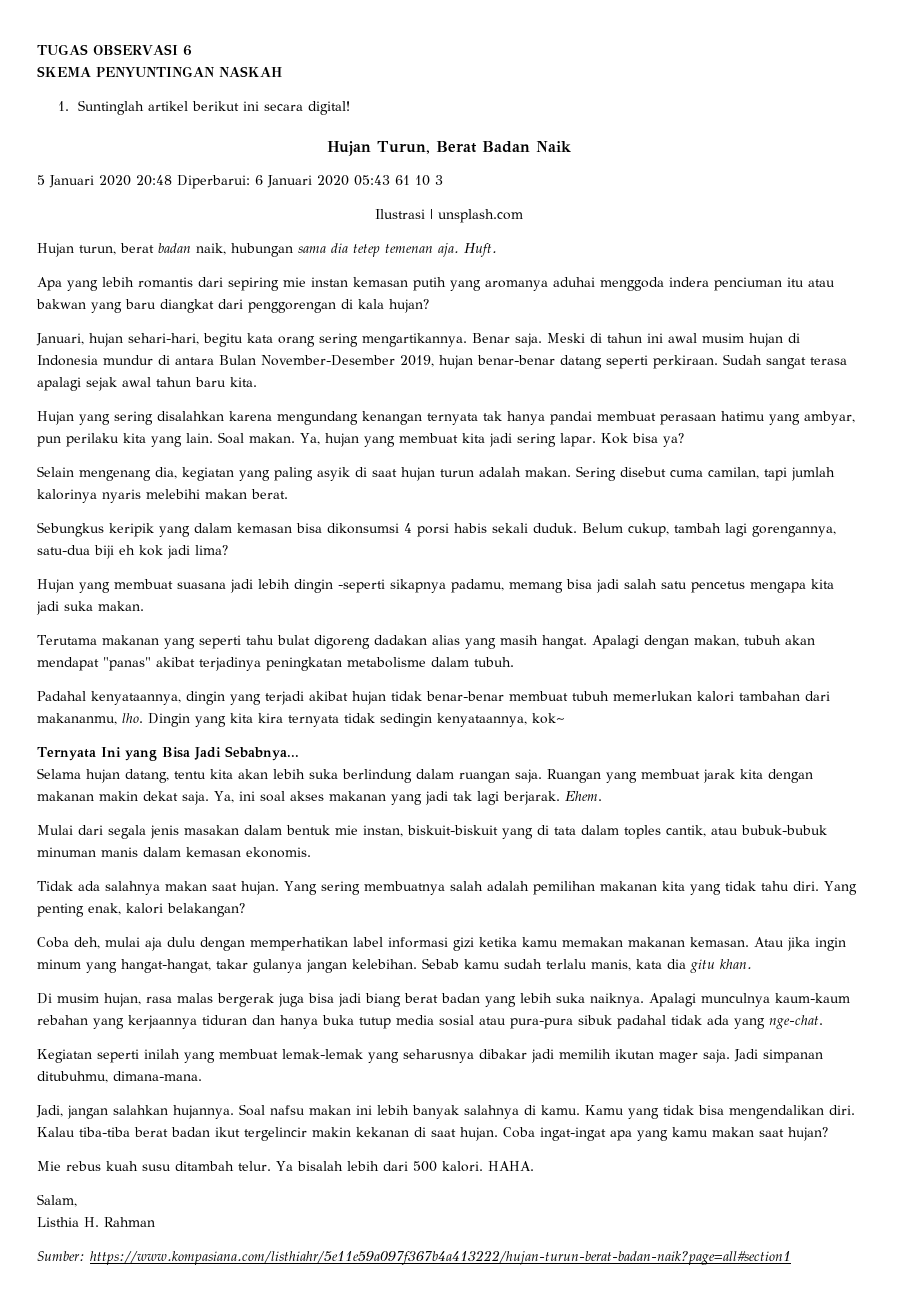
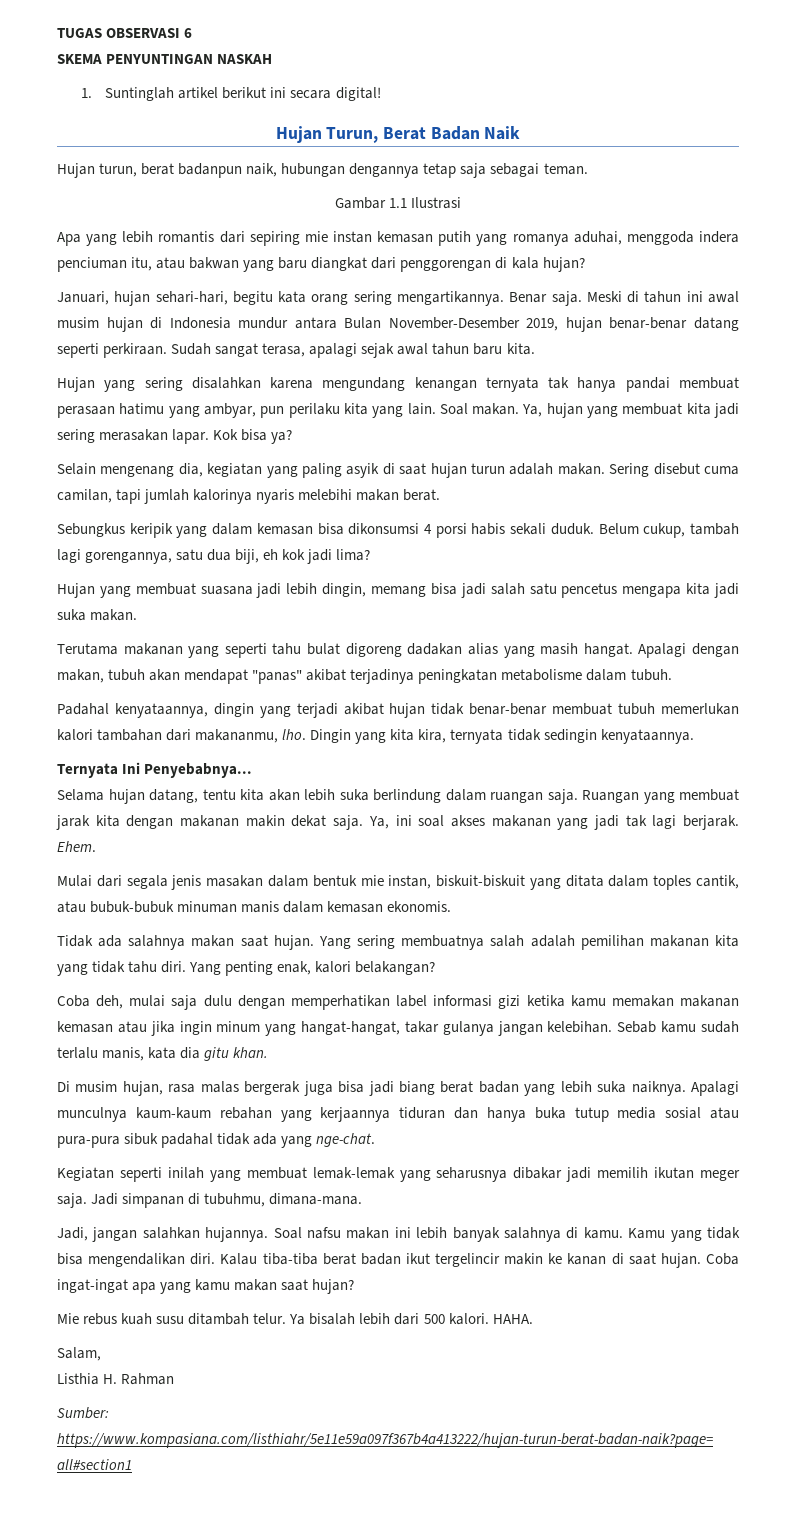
[37,175,443,189] [374,209,523,223] // 5 Januari 2020 20:48 Diperbarui: 6 Januari 2020 05:43 61 10 3 // Ilustrasi | unsplash.com -> (521, 133) none
[158,243,191,253] badan -> [178,163,243,178] badanpun
[298,243,497,257] sama dia tetep temenan aja. Huft. -> [349,163,588,178] [334,197,462,209] dengannya tetap saja sebagai teman. // Gambar 1.1 Ilustrasi
[485,277,595,291] aromanya aduhai -> [512,231,622,246] romanya aduhai,
[787,277,804,287] itu -> [131,257,153,271] itu,
[158,355,170,365] di -> (289, 323) none
[810,357,847,365] terasa -> [262,343,306,357] terasa,
(556, 440) none -> [99,429,169,441] merasakan
[37,545,114,559] satu-dua biji -> [176,549,260,564] satu dua biji,
[294,579,504,593] dingin -seperti sikapnya padamu, -> [322,583,367,597] dingin,
[258,713,283,723] kira -> [418,729,447,743] kira,
[437,713,565,727] kenyataannya, kok~ -> [600,729,694,744] kenyataannya.
[124,746,299,761] yang Bisa Jadi Sebabnya... -> [144,763,253,778] Penyebabnya...
[537,825,576,835] di tata -> [565,875,604,887] ditata
[145,937,162,951] aja -> [171,995,198,1010] saja
[690,937,784,947] kemasan. Atau -> [57,1021,147,1033] kemasan atau
[659,1052,698,1063] mager -> [699,1170,740,1181] meger
[37,1071,108,1083] ditubuhmu, -> [188,1193,266,1207] di tubuhmu,
[356,1127,409,1137] kekanan -> [548,1253,607,1265] ke kanan

